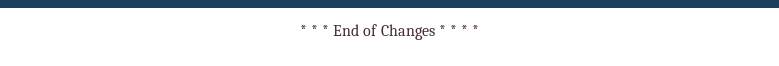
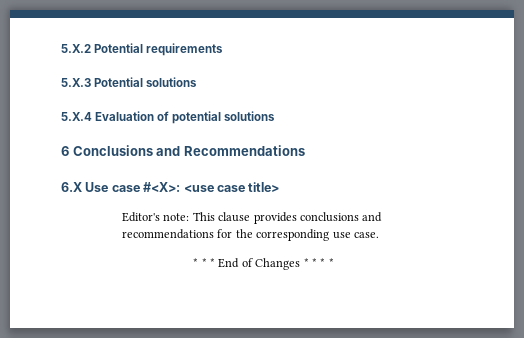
(299, 30) none -> [61,43,224,56] [61,77,198,87] [61,111,276,124] [61,145,305,156] [61,182,280,192] [122,212,383,224] [122,229,379,241] 5.X.2 Potential requirements // 5.X.3 Potential solutions // 5.X.4 Evaluation of potential solutions // 6 Conclusions and Recommendations // 6.X Use case #<X>: <use case title> // Editor's note: This clause provides conclusions and recommendations for the corresponding use case. //

